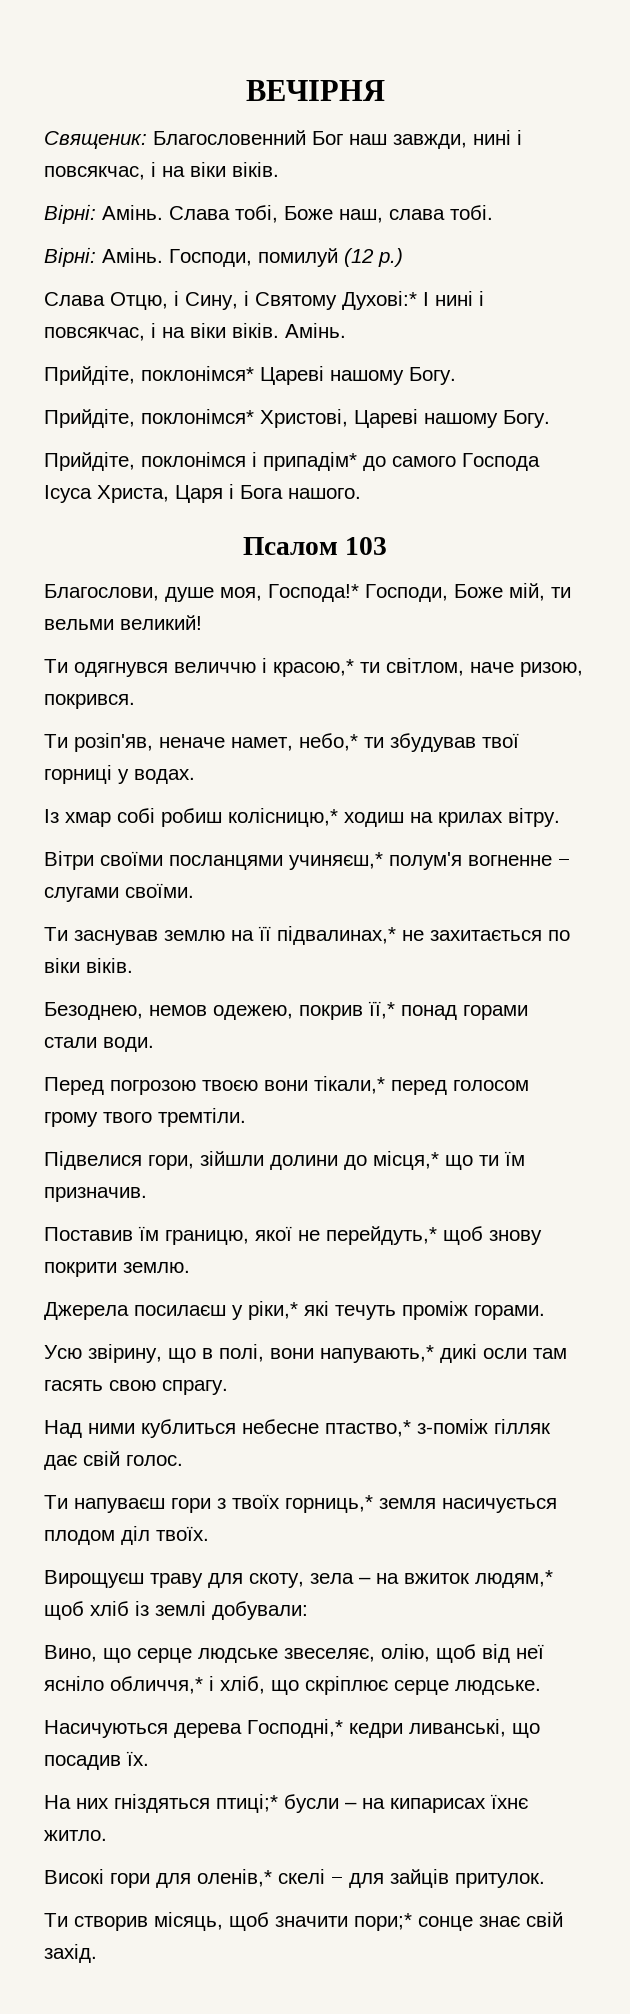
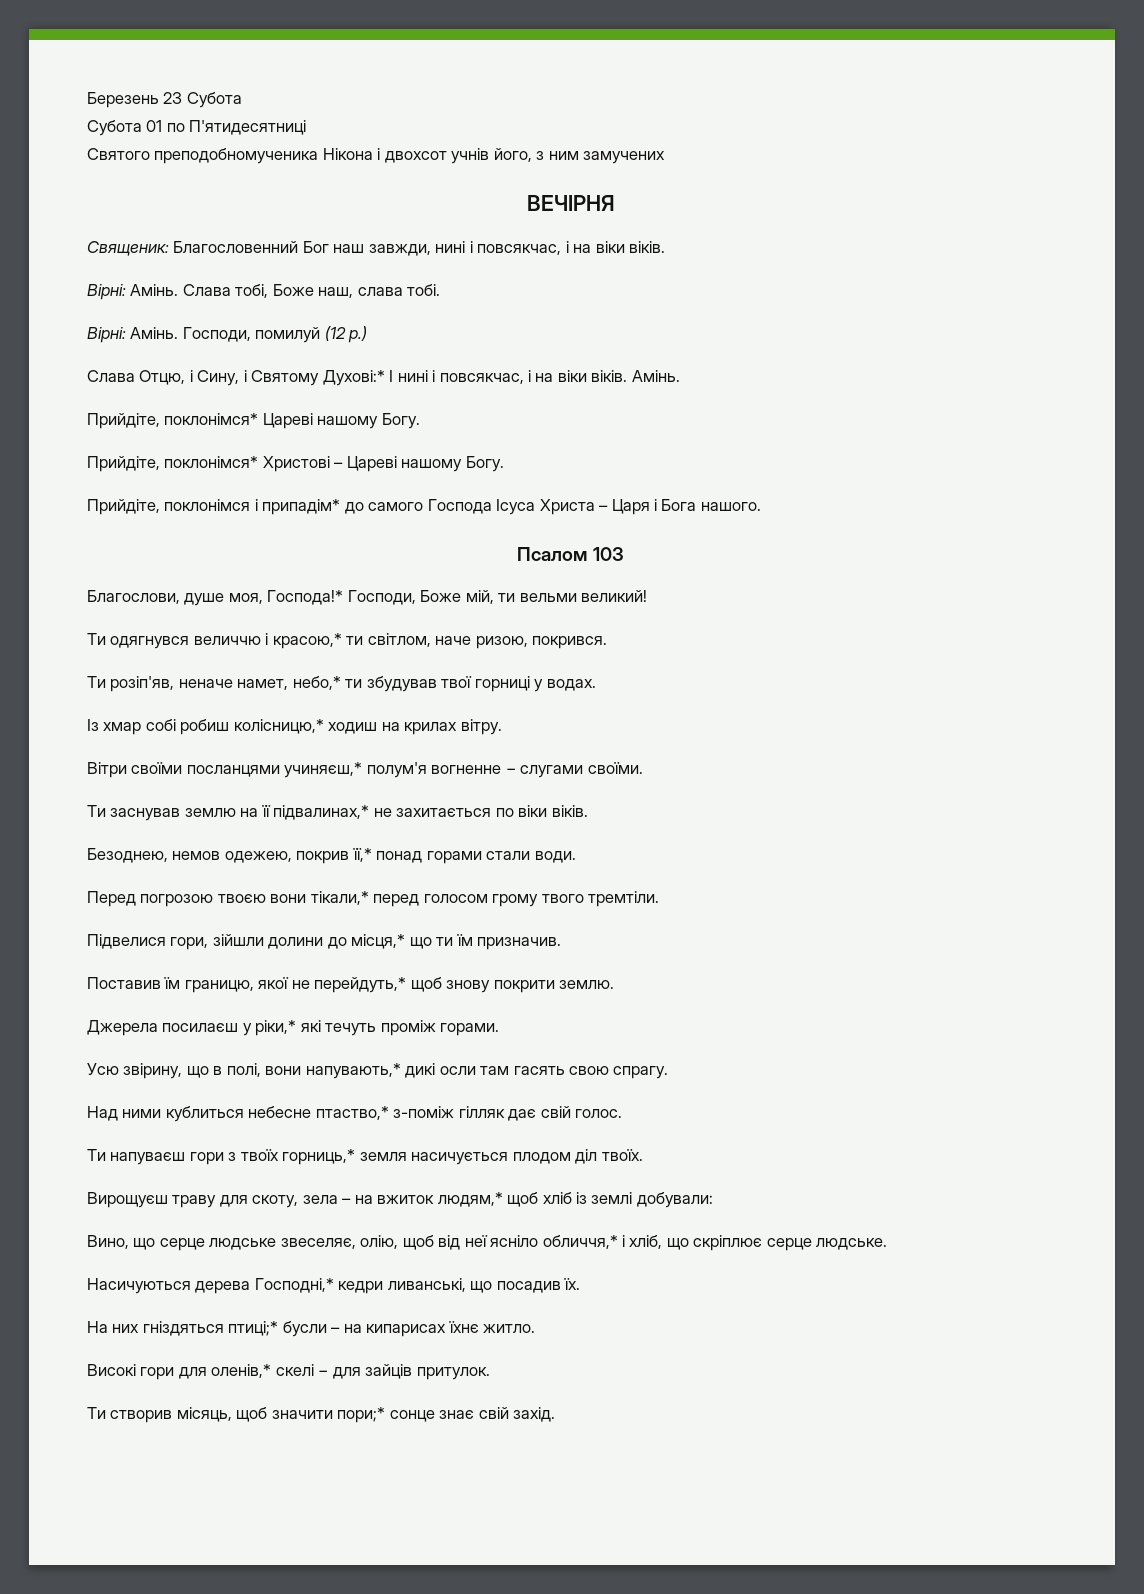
(245, 90) none -> [87,92,242,108] [87,120,307,136] [87,148,666,164] Березень 23 Субота // Субота 01 по П'ятидесятниці // Святого преподобномученика Нікона і двохсот учнів його, з ним замучених //
[260,409,348,428] Христові, -> [262,456,344,472] Христові –
[97,485,169,503] Христа, -> [539,499,609,515] Христа –

